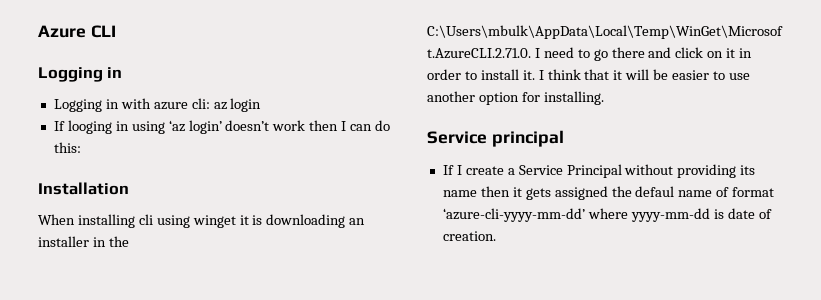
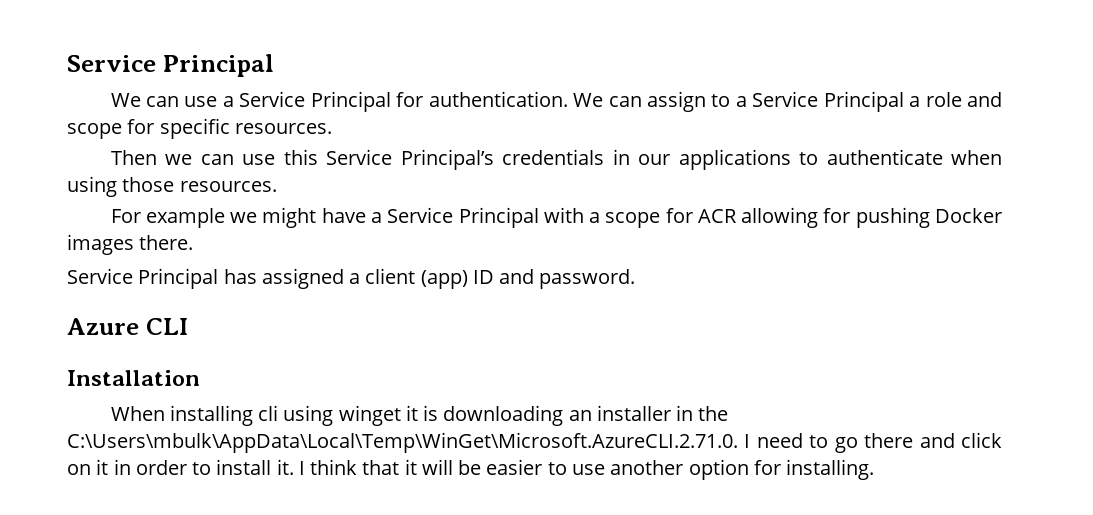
[38,25,116,38] [38,67,123,82] [53,98,262,112] [53,120,391,134] [53,142,81,153] Azure CLI // Logging in // Logging in with azure cli: az login // If looging in using ‘az login’ doesn’t work then I can do this: -> [67,54,274,77] [110,91,1003,112] [67,118,332,139] [110,149,1002,170] [67,176,277,197] [110,207,1003,228] [67,234,194,255] [67,268,636,289] [67,318,188,335] Service Principal // We can use a Service Principal for authentication. We can assign to a Service Principal a role and scope for specific resources. // Then we can use this Service Principal’s credentials in our applications to authenticate when using those resources. // For example we might have a Service Principal with a scope for ACR allowing for pushing Docker images there. // Service Principal has assigned a client (app) ID and password. // Azure CLI
[427,130,564,147] [442,164,756,178] [442,186,775,200] [442,208,772,222] [442,231,496,241] // Service principal // If I create a Service Principal without providing its name then it gets assigned the defaul name of format ‘azure-cli-yyyy-mm-dd’ where yyyy-mm-dd is date of creation. -> (875, 469) none

